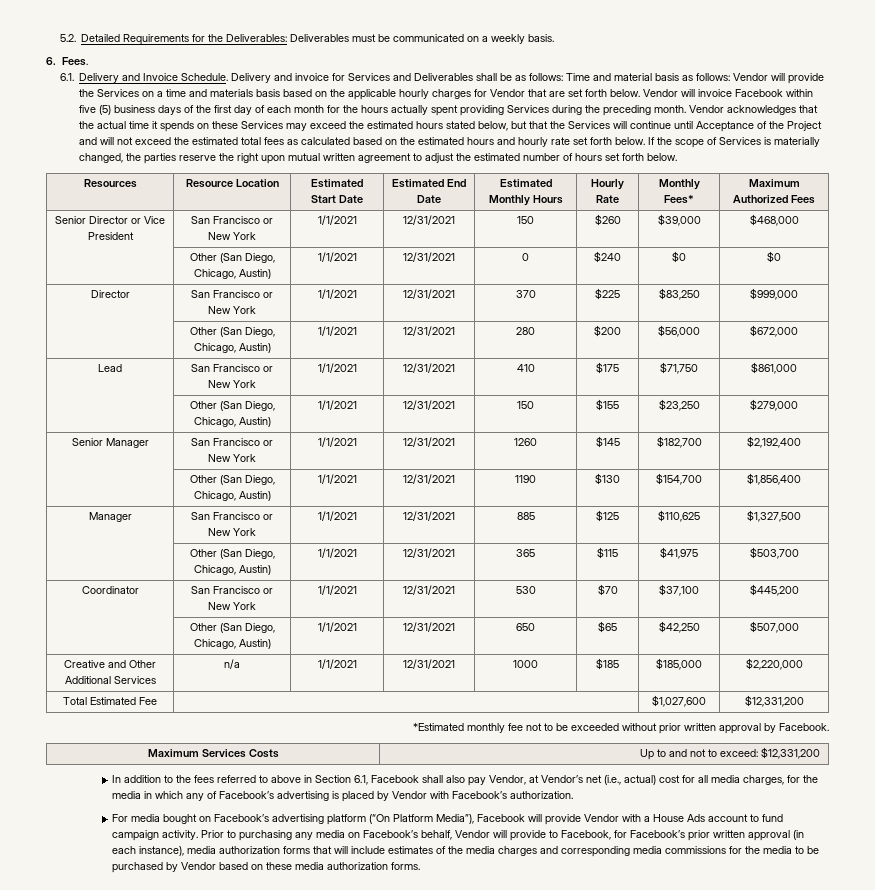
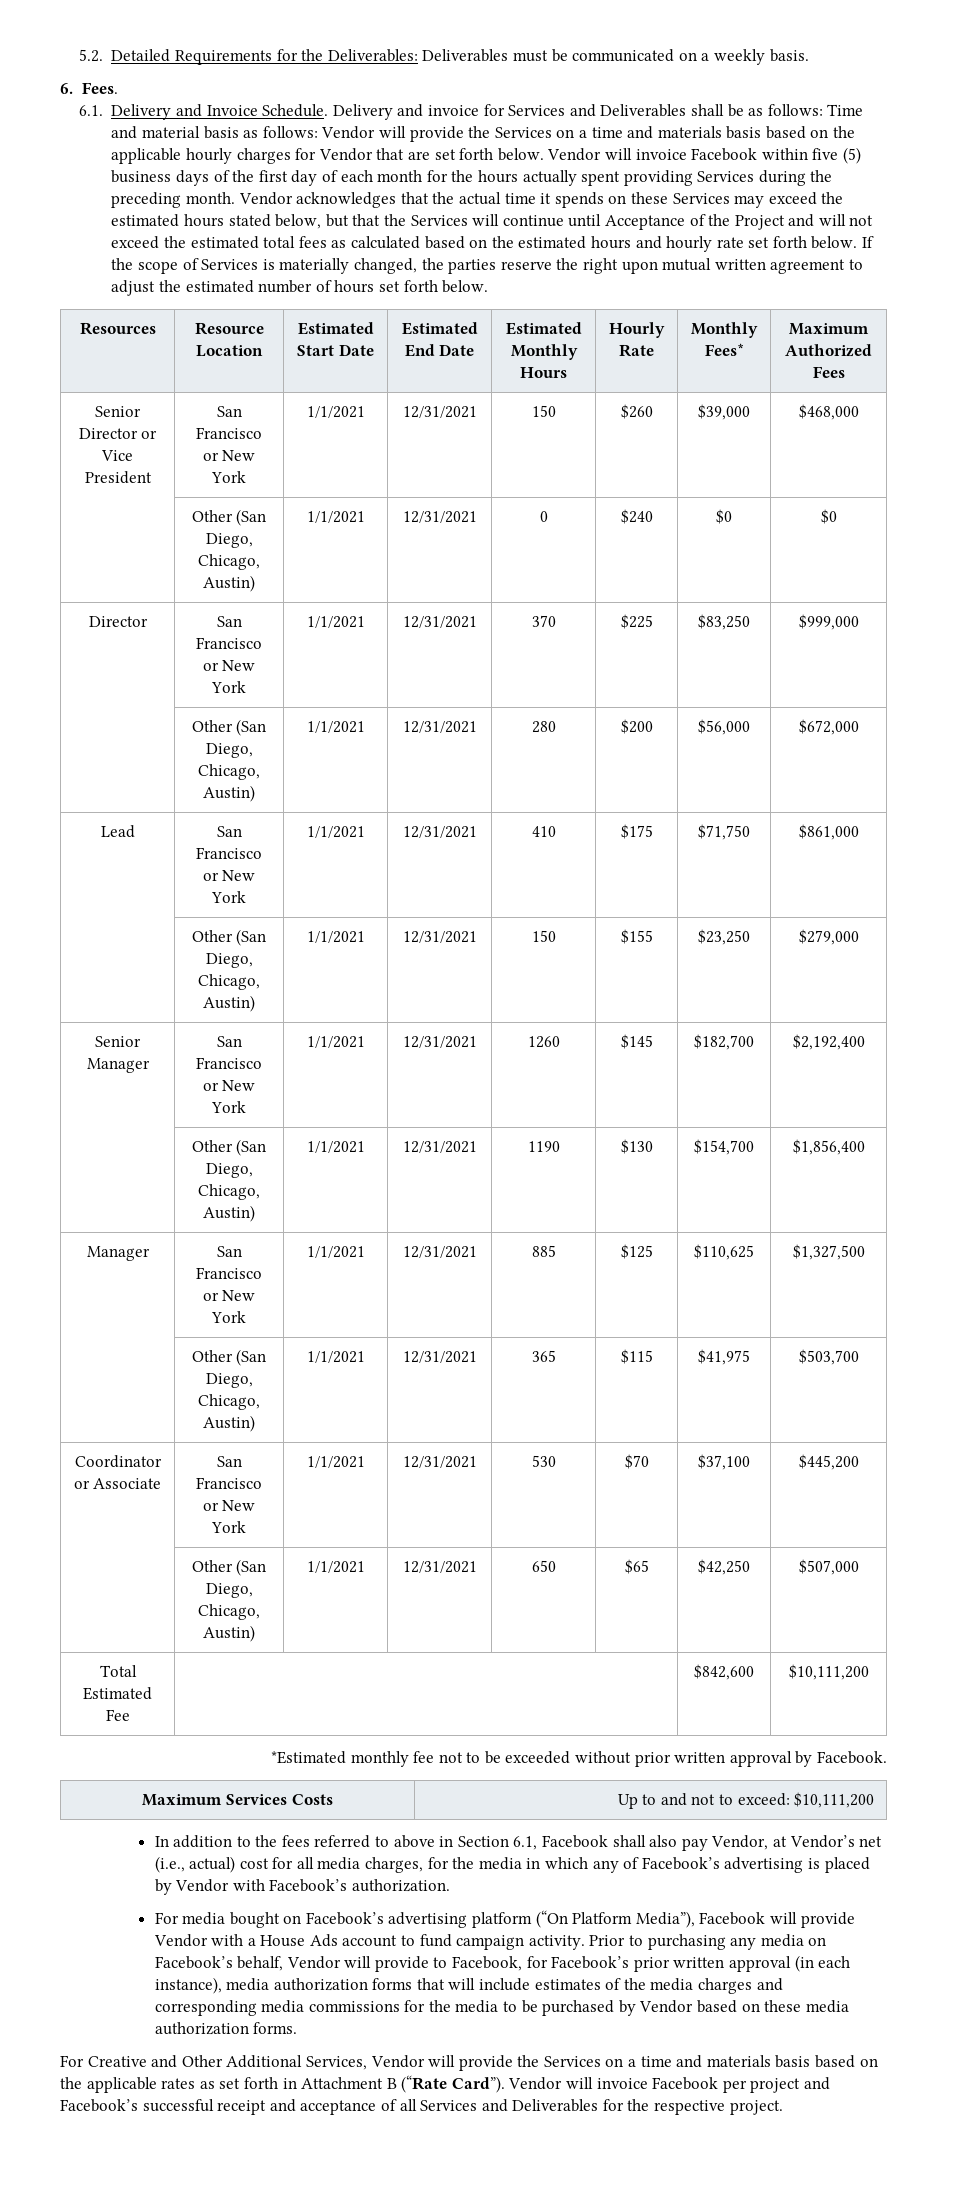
(139, 590) none -> [73,1478,162,1489] or Associate
[64,660,156,668] [64,676,156,684] [224,659,240,669] [317,659,357,669] [403,659,455,669] [513,660,538,668] [596,658,619,670] [656,658,702,670] [745,658,803,670] // Creative and Other Additional Services | n/a | 1/1/2021 | 12/31/2021 | 1000 | $185 | $185,000 | $2,220,000 -> (859, 1567) none
[652,695,706,707] [744,695,804,707] $1,027,600 | $12,331,200 -> [694,1664,754,1680] [788,1664,869,1680] $842,600 | $10,111,200
[761,747,821,759] $12,331,200 -> [794,1792,875,1808] $10,111,200
(421, 866) none -> [60,2055,878,2071] [60,2075,831,2093] [60,2099,783,2115] // For Creative and Other Additional Services, Vendor will provide the Services on a time and materials basis based on the applicable rates as set forth in Attachment B (“Rate Card”). Vendor will invoice Facebook per project and Facebook’s successful receipt and acceptance of all Services and Deliverables for the respective project.

